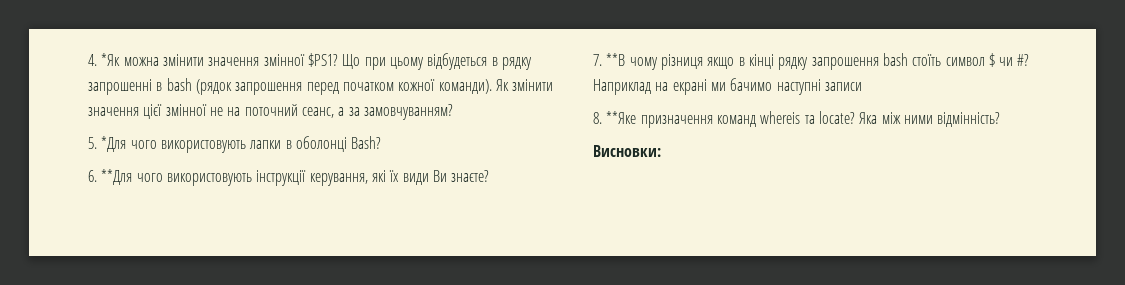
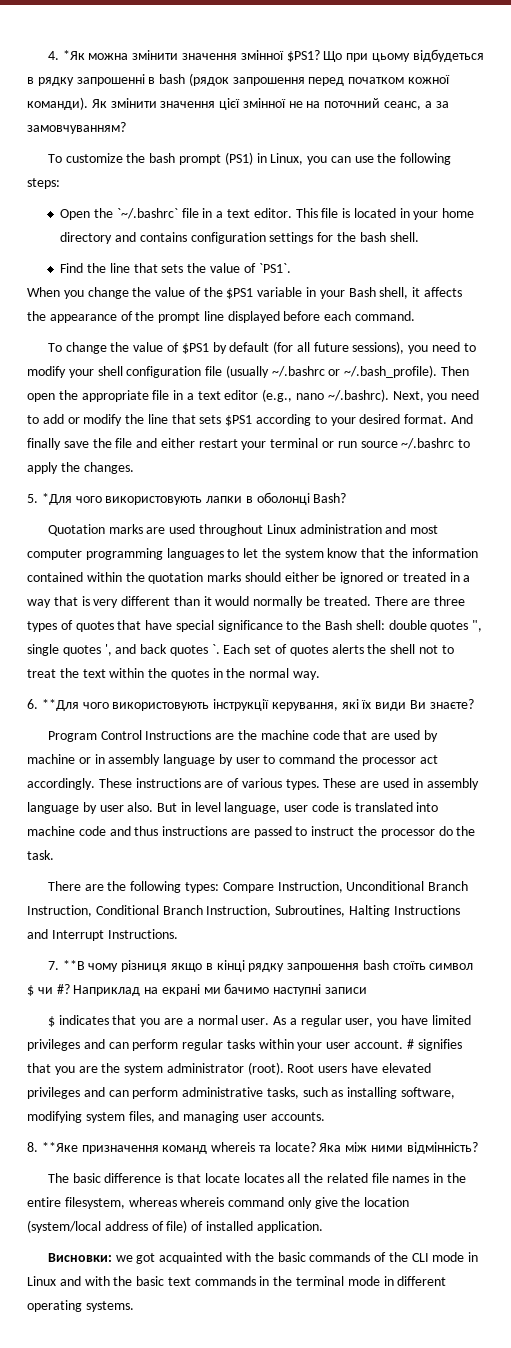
(453, 112) none -> [47,152,452,165] [27,178,60,189] [60,208,475,220] [60,232,419,244] [60,263,291,273] [27,287,462,299] [27,311,416,323] [47,341,476,354] [27,365,470,378] [27,389,480,402] [27,414,473,426] [27,438,471,450] [27,462,134,474] // To customize the bash prompt (PS1) in Linux, you can use the following steps: // Open the `~/.bashrc` file in a text editor. This file is located in your home directory and contains configuration settings for the bash shell. // Find the line that sets the value of `PS1`. // When you change the value of the $PS1 variable in your Bash shell, it affects the appearance of the prompt line displayed before each command. // To change the value of $PS1 by default (for all future sessions), you need to modify your shell configuration file (usually ~/.bashrc or ~/.bash_profile). Then open the appropriate file in a text editor (e.g., nano ~/.bashrc). Next, you need to add or modify the line that sets $PS1 according to your desired format. And finally save the file and either restart your terminal or run source ~/.bashrc to apply the changes.
(382, 142) none -> [47,524,439,536] [27,548,478,560] [27,572,471,584] [27,596,466,608] [27,620,483,632] [27,644,454,656] [27,668,321,680] // Quotation marks are used throughout Linux administration and most computer programming languages to let the system know that the information contained within the quotation marks should either be ignored or treated in a way that is very different than it would normally be treated. There are three types of quotes that have special significance to the Bash shell: double quotes ", single quotes ', and back quotes `. Each set of quotes alerts the shell not to treat the text within the quotes in the normal way.
(490, 176) none -> [47,730,438,742] [27,754,438,766] [27,778,479,790] [27,802,439,814] [27,826,476,838] [27,850,54,860] [47,881,469,893] [27,905,460,917] [27,929,178,941] // Program Control Instructions are the machine code that are used by machine or in assembly language by user to command the processor act accordingly. These instructions are of various types. These are used in assembly language by user also. But in level language, user code is translated into machine code and thus instructions are passed to instruct the processor do the task. // There are the following types: Compare Instruction, Unconditional Branch Instruction, Conditional Branch Instruction, Subroutines, Halting Instructions and Interrupt Instructions.
(862, 86) none -> [47,1015,471,1027] [27,1039,462,1051] [27,1062,431,1075] [27,1087,456,1099] [27,1111,325,1123] // $ indicates that you are a normal user. As a regular user, you have limited privileges and can perform regular tasks within your user account. # signifies that you are the system administrator (root). Root users have elevated privileges and can perform administrative tasks, such as installing software, modifying system files, and managing user accounts.
[593,145,661,157] Висновки: -> [47,1173,467,1183] [27,1197,410,1209] [27,1220,323,1233] [47,1252,479,1264] [27,1276,447,1286] [27,1300,134,1312] The basic difference is that locate locates all the related file names in the entire filesystem, whereas whereis command only give the location (system/local address of file) of installed application. // Висновки: we got acquainted with the basic commands of the CLI mode in Linux and with the basic text commands in the terminal mode in different operating systems.

